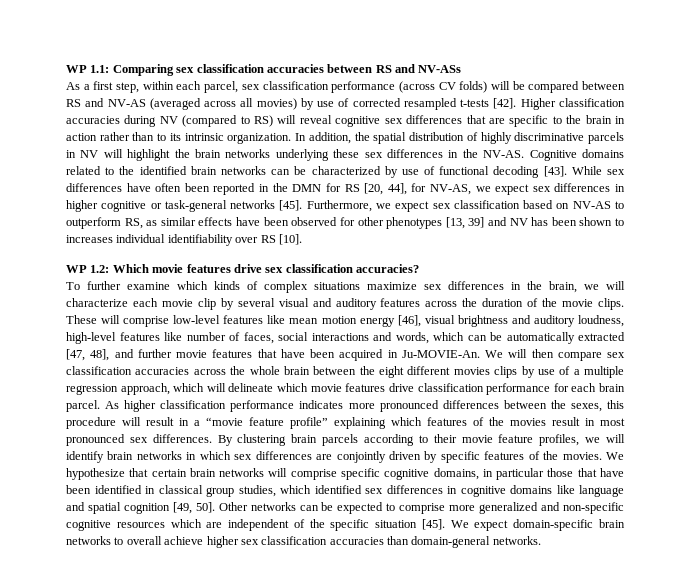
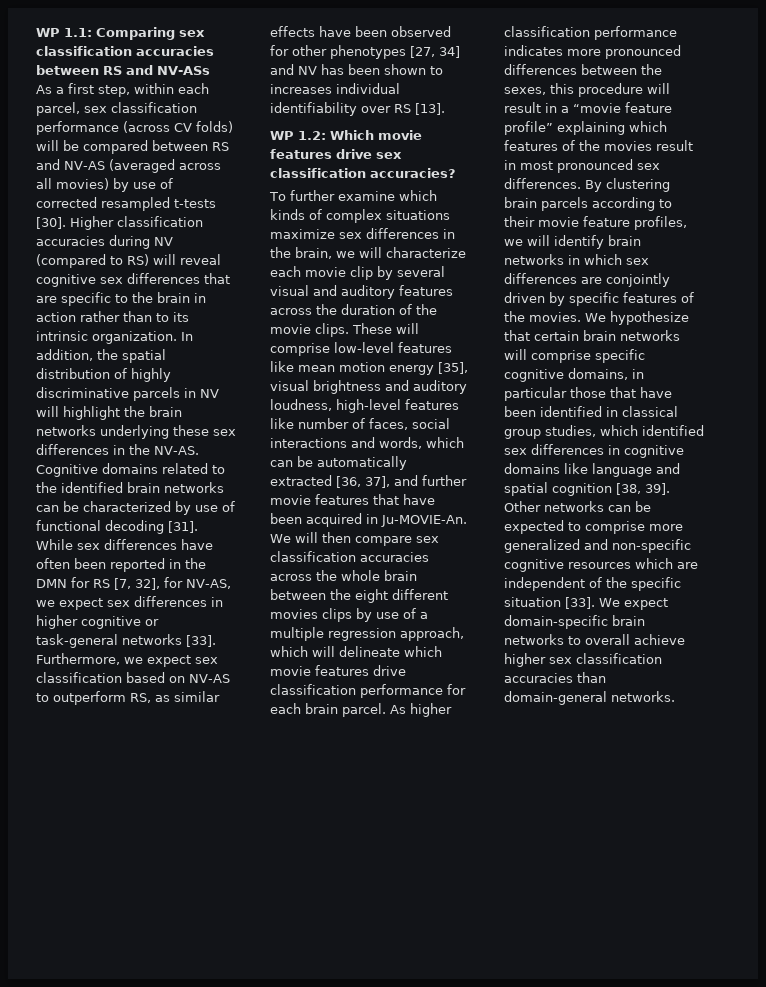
[493,98,517,109] [42]. -> [36,217,66,229] [30].
[543,166,567,177] [43]. -> [168,521,198,533] [31].
[364,183,407,195] [20, 44], -> [114,578,160,590] [7, 32],
[279,200,303,211] [45]. -> [186,635,216,647] [33].
[445,217,485,229] [13, 39] -> [410,46,460,58] [27, 34]
[278,234,302,245] [10]. -> [415,103,445,115] [13].
[397,315,421,327] [46], -> [438,362,468,374] [35],
[66,349,110,361] [47, 48], -> [336,476,390,488] [36, 37],
[172,502,215,514] [49, 50]. -> [616,483,670,495] [38, 39].
[421,519,445,530] [45]. -> [565,597,595,609] [33].

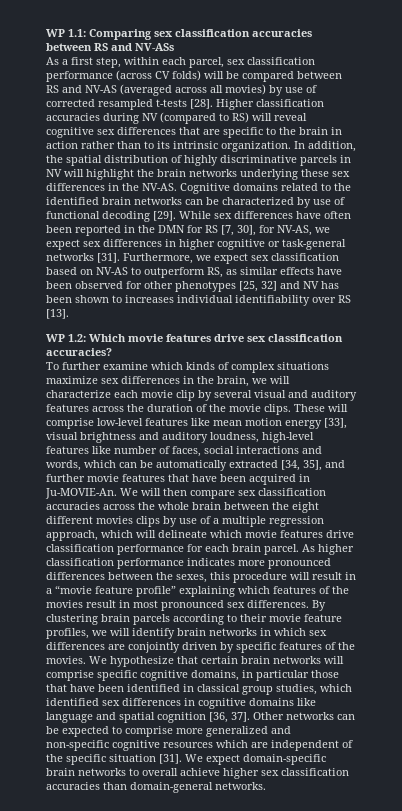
[36,217,66,229] [30]. -> [190,99,213,109] [28].
[168,521,198,533] [31]. -> [153,211,176,221] [29].
[135,578,160,590] 32], -> [237,225,256,236] 30],
[186,635,216,647] [33]. -> [97,253,120,263] [31].
[410,46,460,58] [27, 34] -> [239,281,277,292] [25, 32]
[438,362,468,374] [35], -> [324,418,347,429] [33],
[336,476,390,488] [36, 37], -> [281,460,322,471] [34, 35],
[616,483,670,495] [38, 39]. -> [209,712,250,723] [36, 37].
[565,597,595,609] [33]. -> [159,754,182,764] [31].

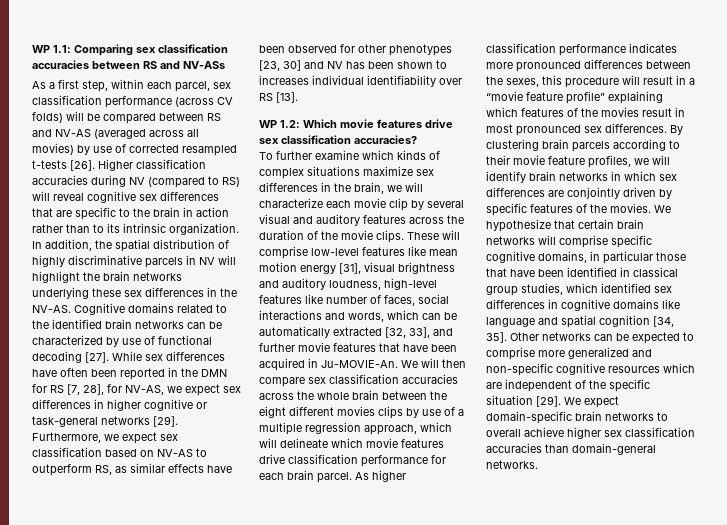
[190,99,213,109] [28]. -> [70,160,95,171] [26].
[153,211,176,221] [29]. -> [85,352,109,363] [27].
[237,225,256,236] 30], -> [83,384,104,395] 28],
[97,253,120,263] [31]. -> [153,416,178,427] [29].
[239,281,277,292] [25, 32] -> [259,60,301,71] [23, 30]
[324,418,347,429] [33], -> [339,263,361,274] [31],
[281,460,322,471] [34, 35], -> [385,327,430,338] [32, 33],
[209,712,250,723] [36, 37]. -> [653,316,674,327] [486,332,507,343] [34, 35].
[159,754,182,764] [31]. -> [536,396,561,407] [29].

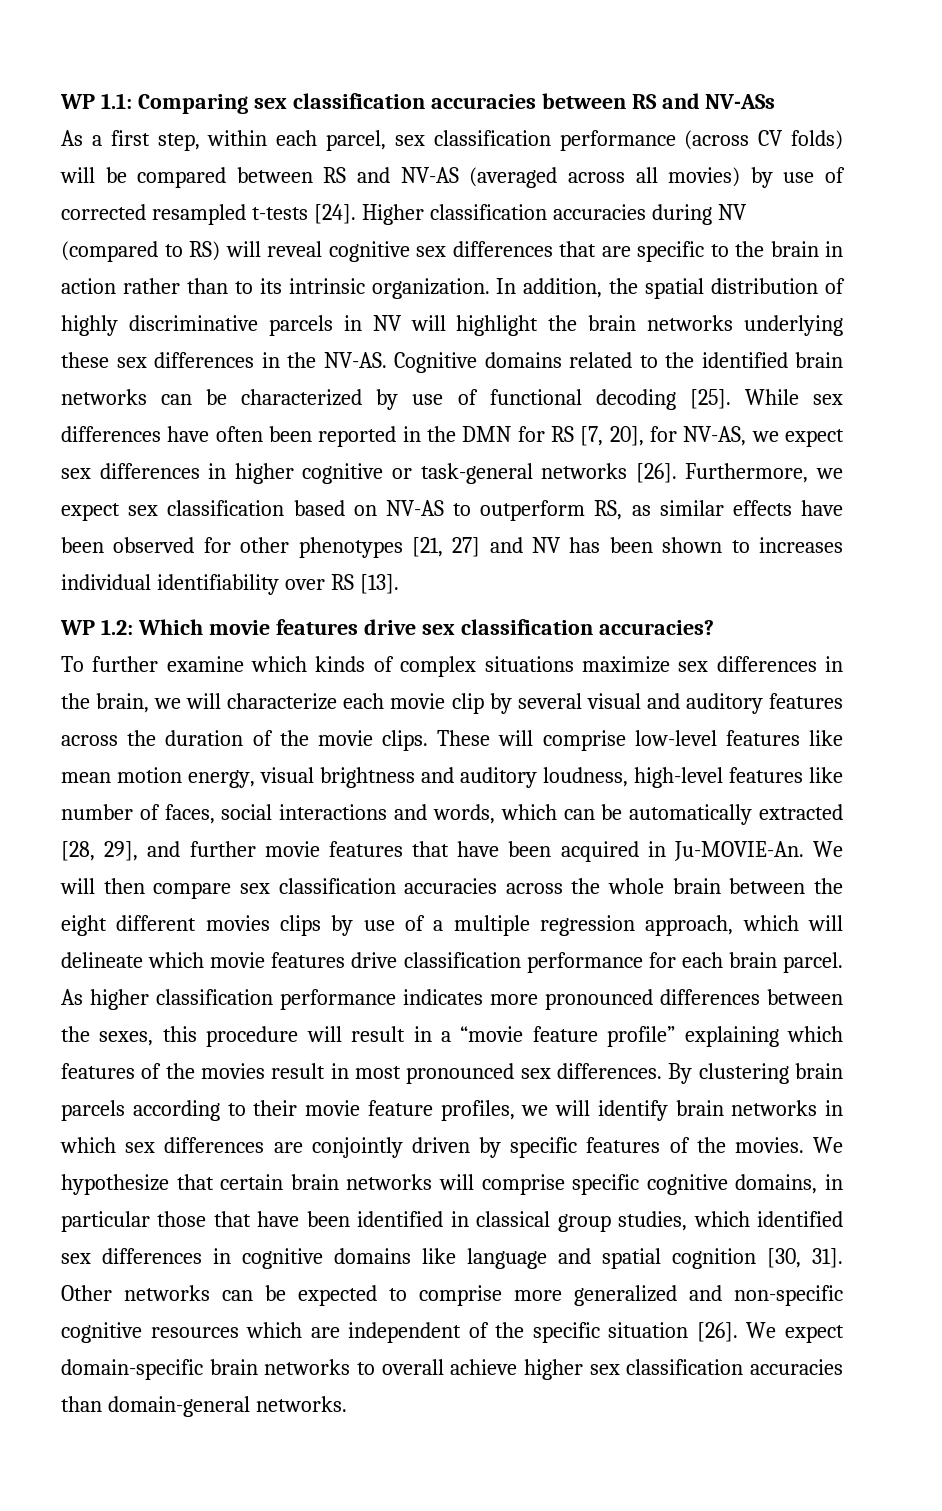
[70,160,95,171] [26]. -> [313,204,356,224] [24].
[85,352,109,363] [27]. -> [689,389,731,409] [25].
[83,384,104,395] 28], -> [609,426,644,446] 20],
[153,416,178,427] [29]. -> [635,463,677,483] [26].
[259,60,301,71] [23, 30] -> [411,537,481,557] [21, 27]
[300,263,361,274] energy [31], -> [188,770,255,788] energy,
[385,327,430,338] [32, 33], -> [61,841,139,861] [28, 29],
[653,316,674,327] [486,332,507,343] [34, 35]. -> [767,1248,843,1268] [30, 31].
[536,396,561,407] [29]. -> [696,1322,738,1342] [26].

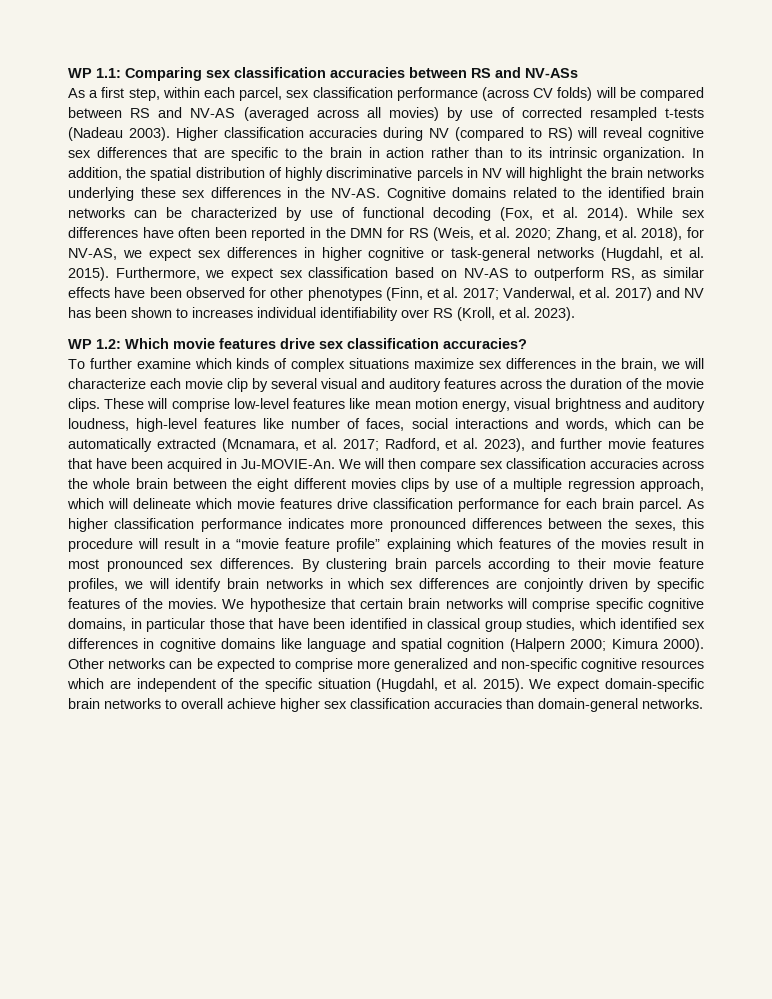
[313,204,356,224] [24]. -> [68,127,170,141] (Nadeau 2003).
[689,389,731,409] [25]. -> [500,207,628,221] (Fox, et al. 2014).
[580,426,644,446] [7, 20], -> [433,227,683,241] (Weis, et al. 2020; Zhang, et al. 2018),
[635,463,677,483] [26]. -> [601,247,704,261] [68,267,109,281] (Hugdahl, et al. 2015).
[411,537,481,557] [21, 27] -> [385,287,652,301] (Finn, et al. 2017; Vanderwal, et al. 2017)
[359,574,399,594] [13]. -> [457,307,575,321] (Kroll, et al. 2023).
[61,841,139,861] [28, 29], -> [221,438,525,452] (Mcnamara, et al. 2017; Radford, et al. 2023),
[767,1248,843,1268] [30, 31]. -> [509,638,704,652] (Halpern 2000; Kimura 2000).
[696,1322,738,1342] [26]. -> [376,678,524,692] (Hugdahl, et al. 2015).

